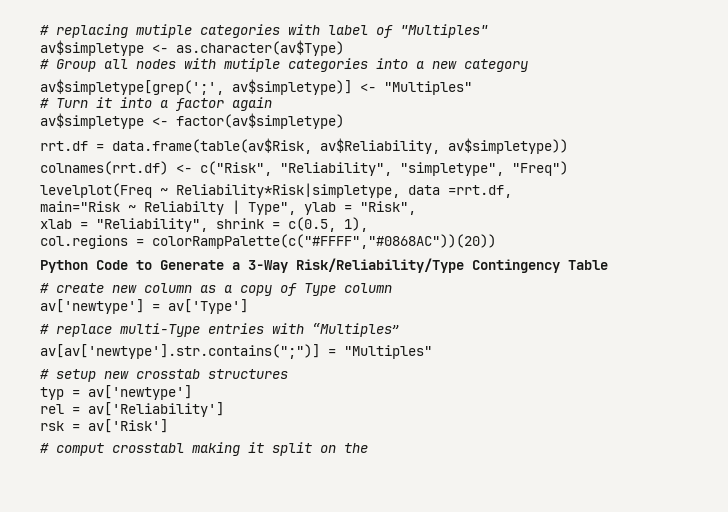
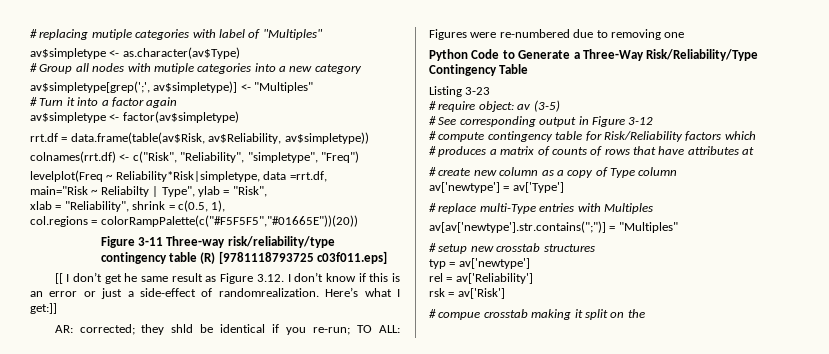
[152,234,496,249] colorRampPalette(c("#FFFF","#0868AC"))(20)) -> [100,215,358,227] [100,236,335,248] [100,251,388,264] [54,272,400,284] [30,287,400,299] [30,303,57,314] [54,324,400,335] [429,29,685,40] colorRampPalette(c("#F5F5F5","#01665E"))(20)) // Figure 3-11 Three-way risk/reliability/type contingency table (R) [9781118793725 c03f011.eps] // [[ I don’t get he same result as Figure 3.12. I don’t know if this is an error or just a side-effect of randomrealization. Here’s what I get:]] // AR: corrected; they shld be identical if you re-run; TO ALL: Figures were re-numbered due to removing one
[248,260,288,273] 3-Way -> [582,49,644,61] Three-Way
(608, 265) none -> [429,86,491,97] [429,100,560,112] [429,116,654,127] [429,131,756,142] [429,146,755,157] // Listing 3-23 // # require object: av (3-5) // # See corresponding output in Figure 3-12 // # compute contingency table for Risk/Reliability factors which // # produces a matrix of counts of rows that have attributes at
[312,323,400,337] “Multiples” -> [603,203,653,214] Multiples
[56,443,184,456] comput crosstabl -> [438,309,528,320] compue crosstab

